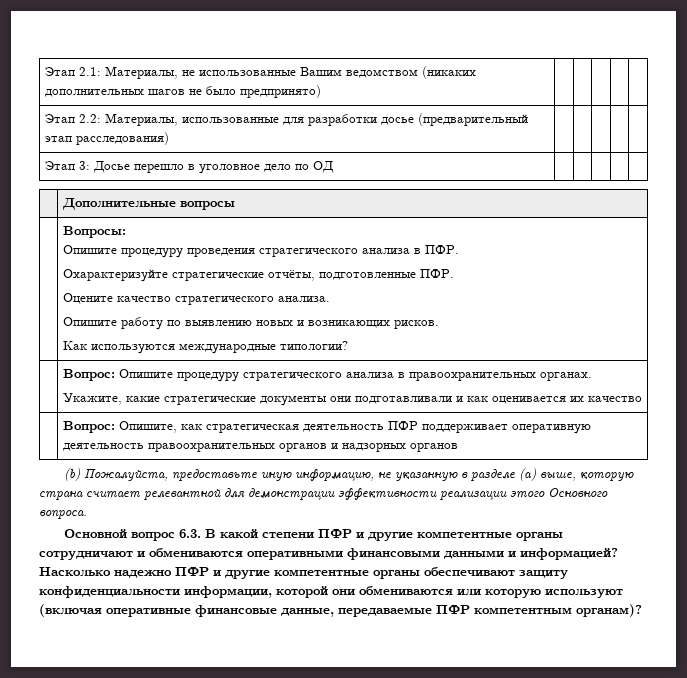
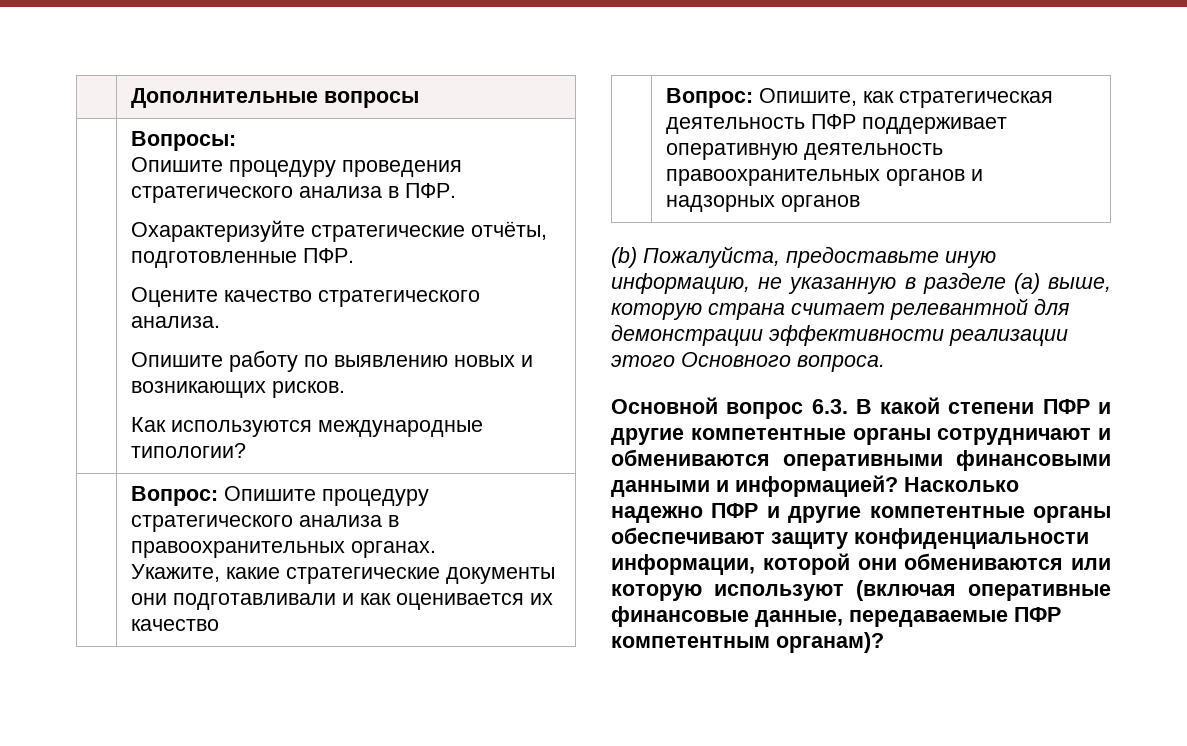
[44,66,476,79] [44,85,321,98] [44,113,528,126] [44,132,169,145] [44,161,334,174] Этап 2.1: Материалы, не использованные Вашим ведомством (никаких дополнительных шагов не было предпринято) | | | | | // Этап 2.2: Материалы, использованные для разработки досье (предварительный этап расследования) | | | | | // Этап 3: Досье перешло в уголовное дело по ОД | | | | | // -> (130, 98) none

